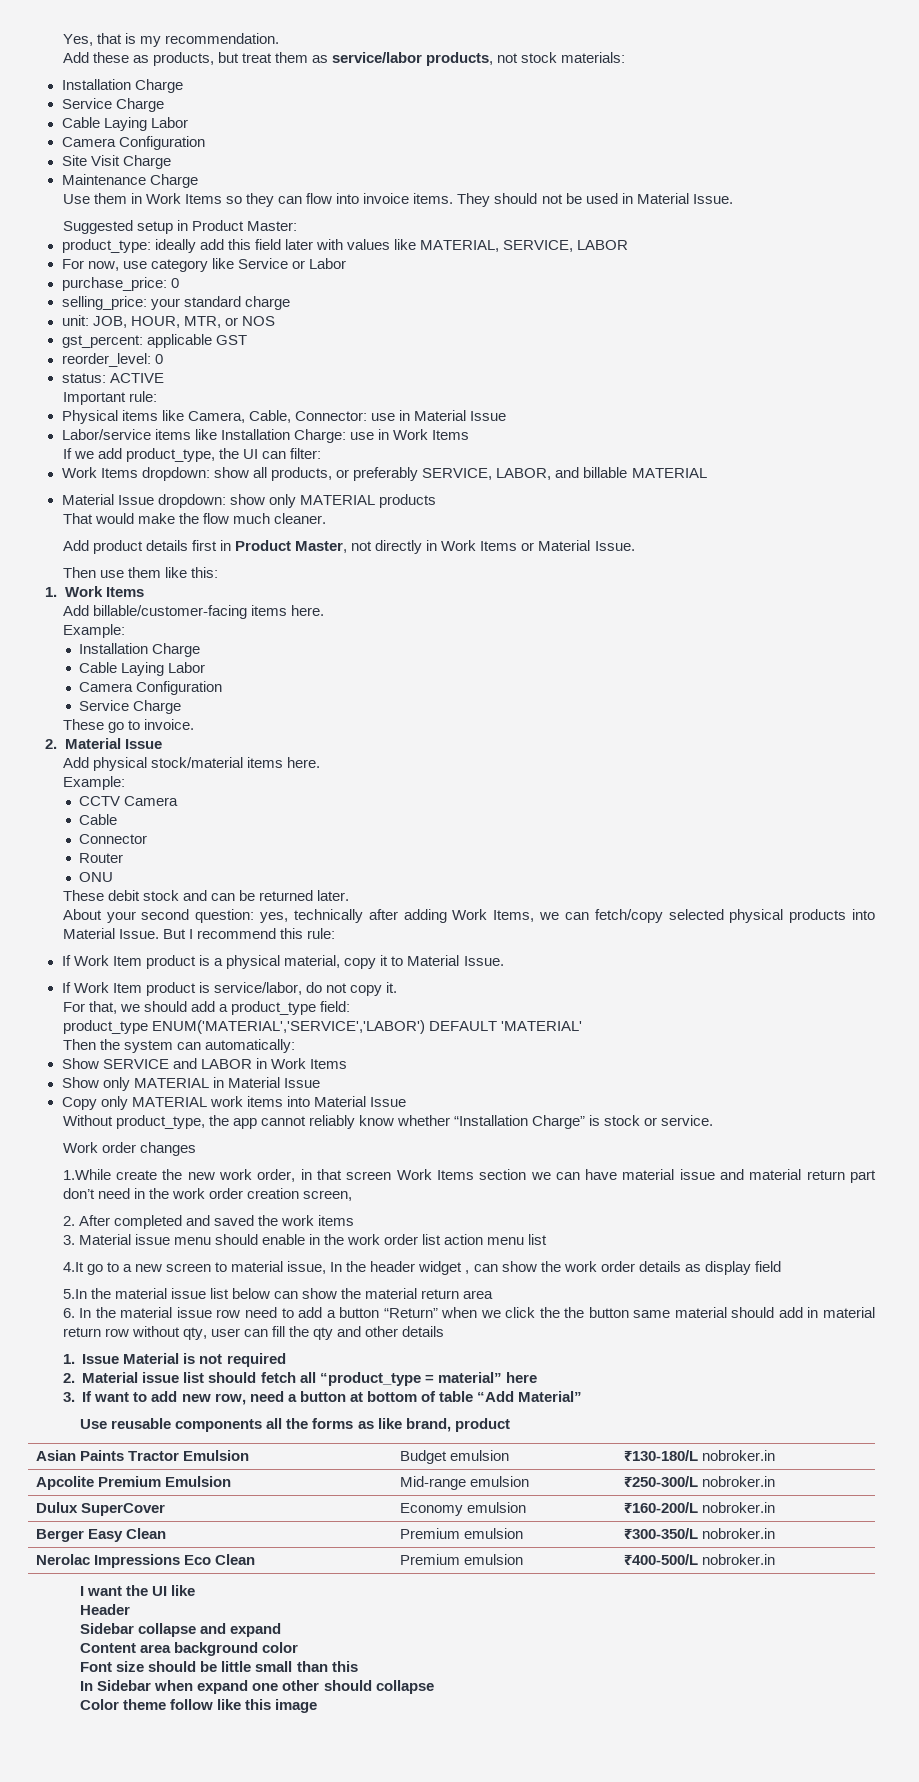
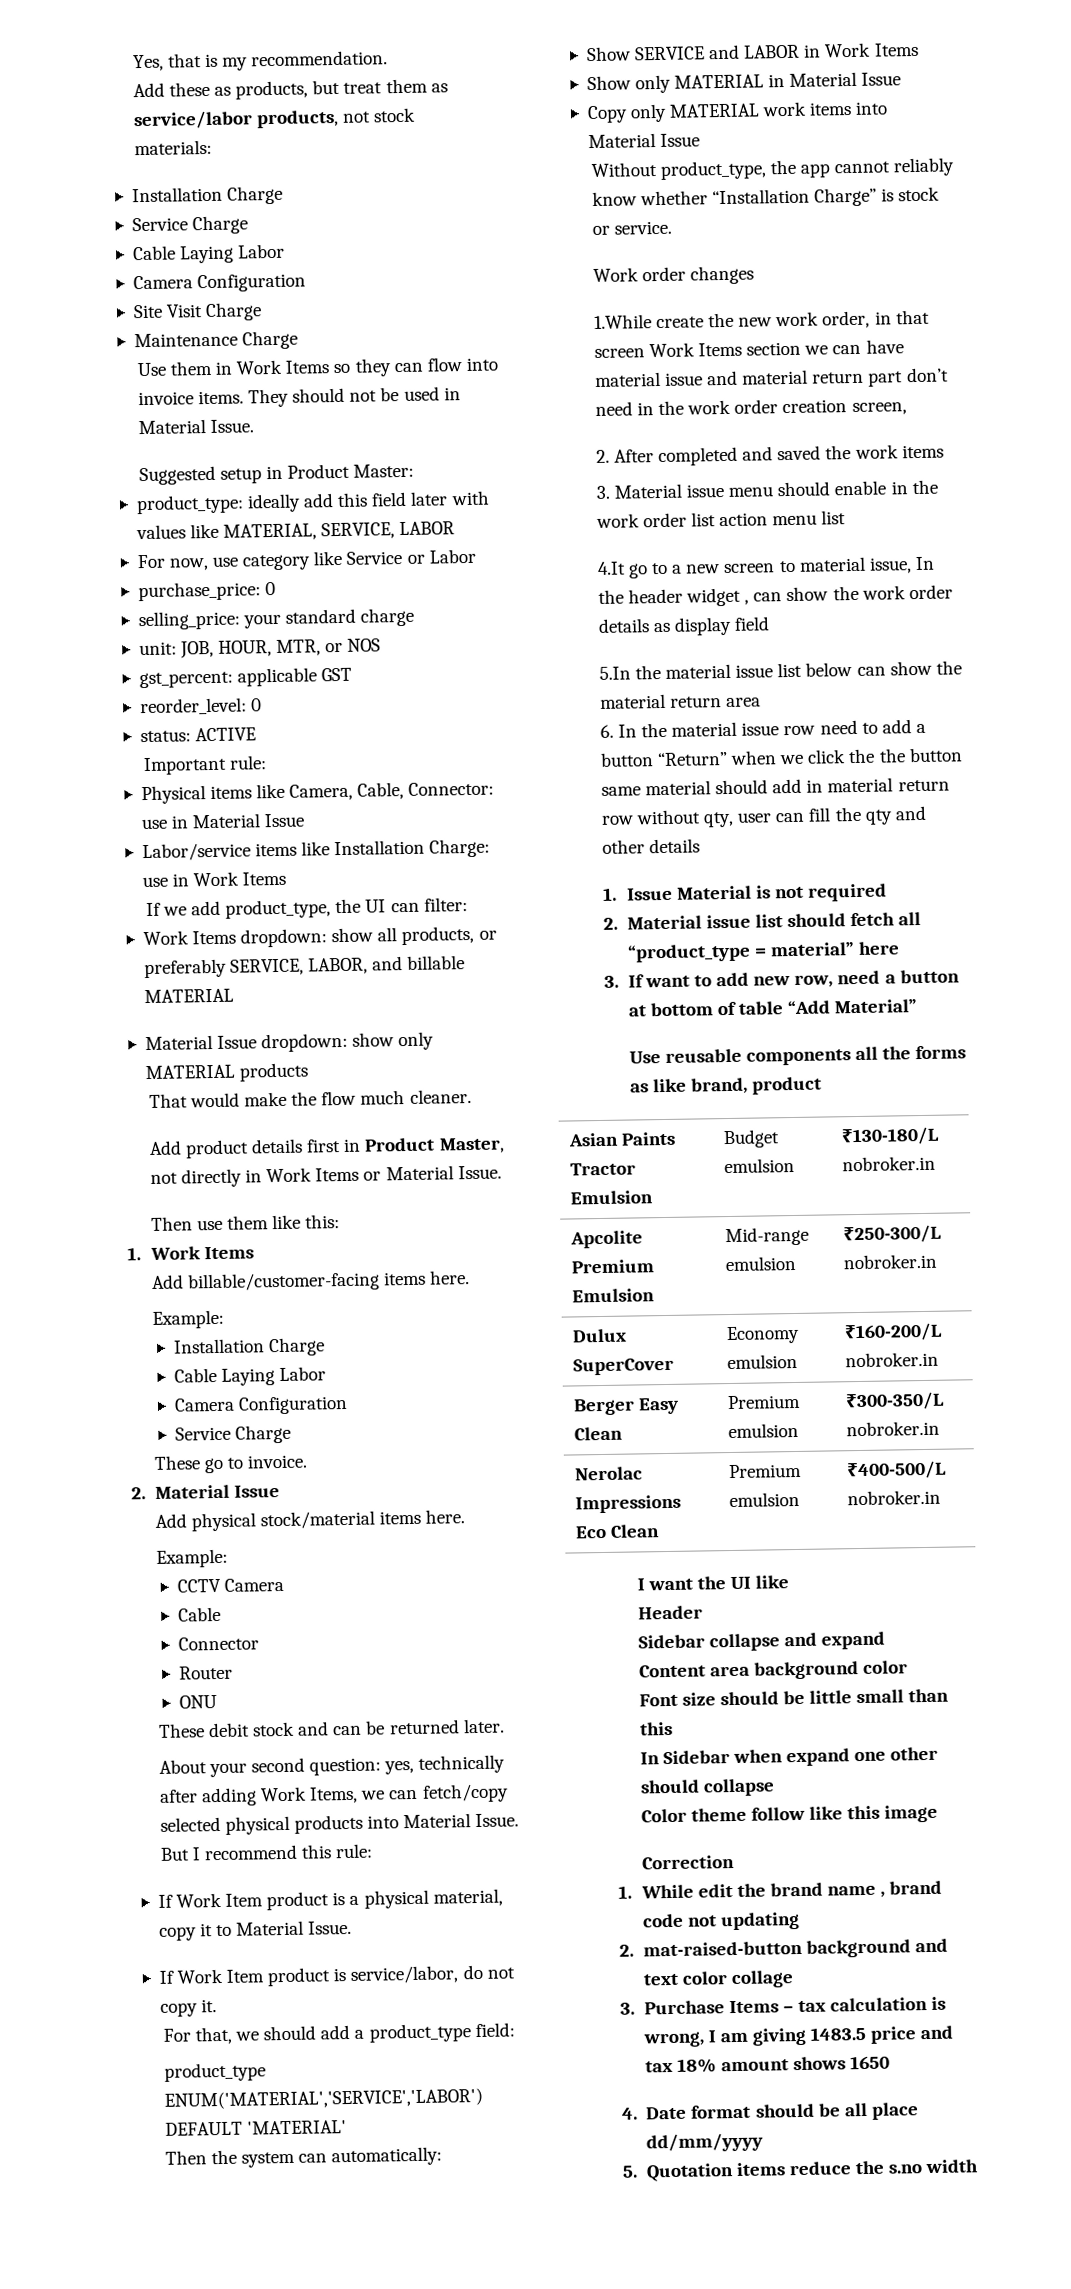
(318, 1706) none -> [641,1855,735,1870] [617,1880,943,1899] [641,1912,800,1931] [618,1938,948,1958] [642,1970,794,1989] [619,1996,947,2015] [642,2025,954,2048] [644,2055,891,2073] [620,2102,919,2120] [646,2132,764,2153] [621,2159,980,2182] // Correction // 1. While edit the brand name , brand code not updating // 2. mat-raised-button background and text color collage // 3. Purchase Items – tax calculation is wrong, I am giving 1483.5 price and tax 18% amount shows 1650 // 4. Date format should be all place dd/mm/yyyy // 5. Quotation items reduce the s.no width

